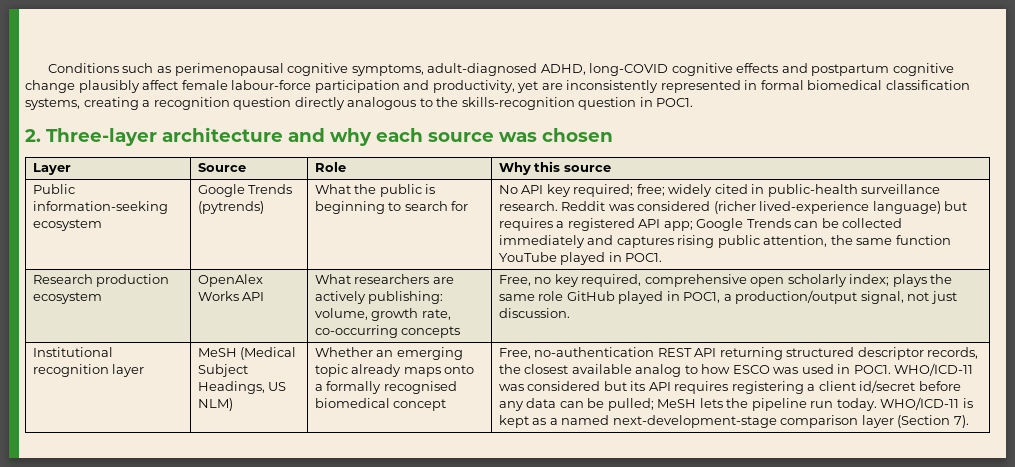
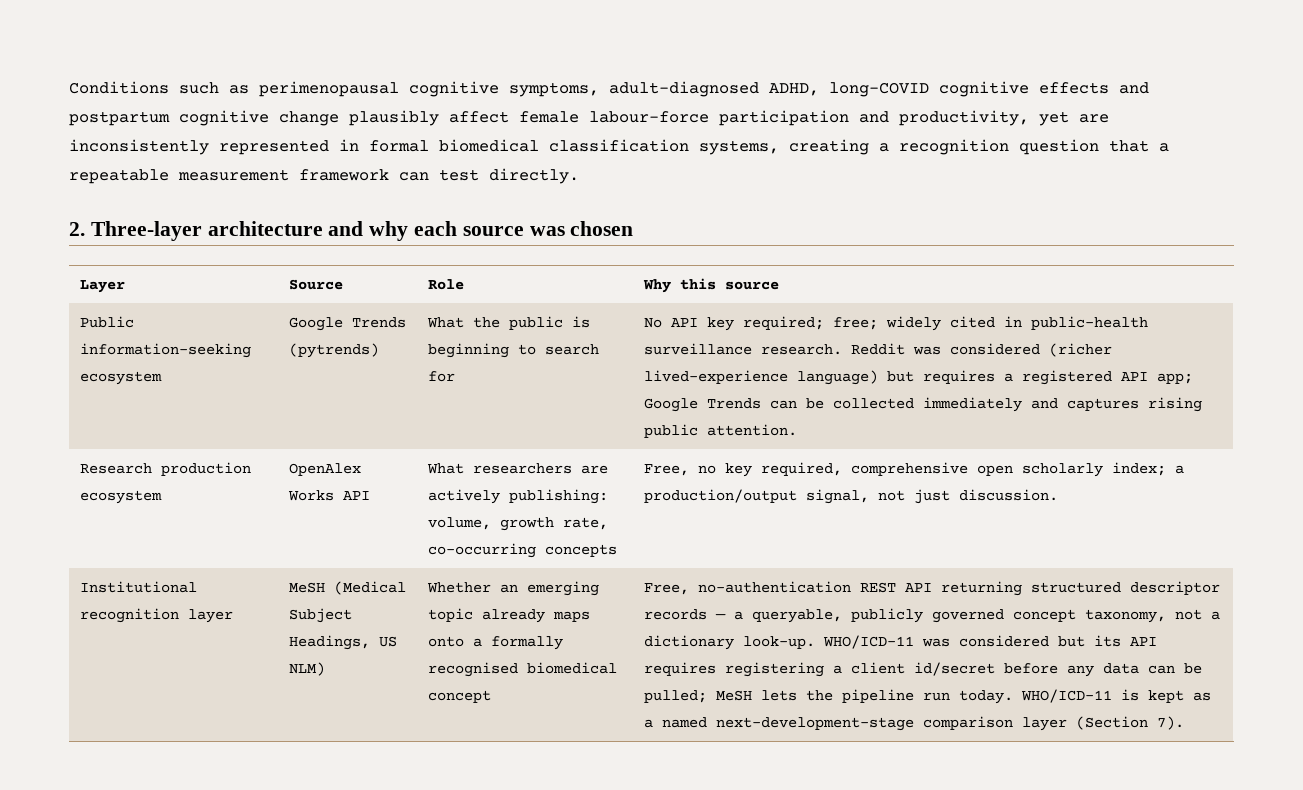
[294,97,694,110] directly analogous to the skills-recognition question in POC1. -> [1109,140,1169,152] [69,168,579,184] that a repeatable measurement framework can test directly.
[763,235,951,247] [498,252,663,265] attention, the same function YouTube played in POC1. -> [707,424,798,436] attention.
[892,274,953,287] [498,291,721,304] plays the same role GitHub played in POC1, -> (1167, 469) none
[927,347,979,359] [498,364,891,377] records, the closest available analog to how ESCO was used in POC1. -> [644,608,1221,623] [644,635,816,650] records — a queryable, publicly governed concept taxonomy, not a dictionary look-up.

